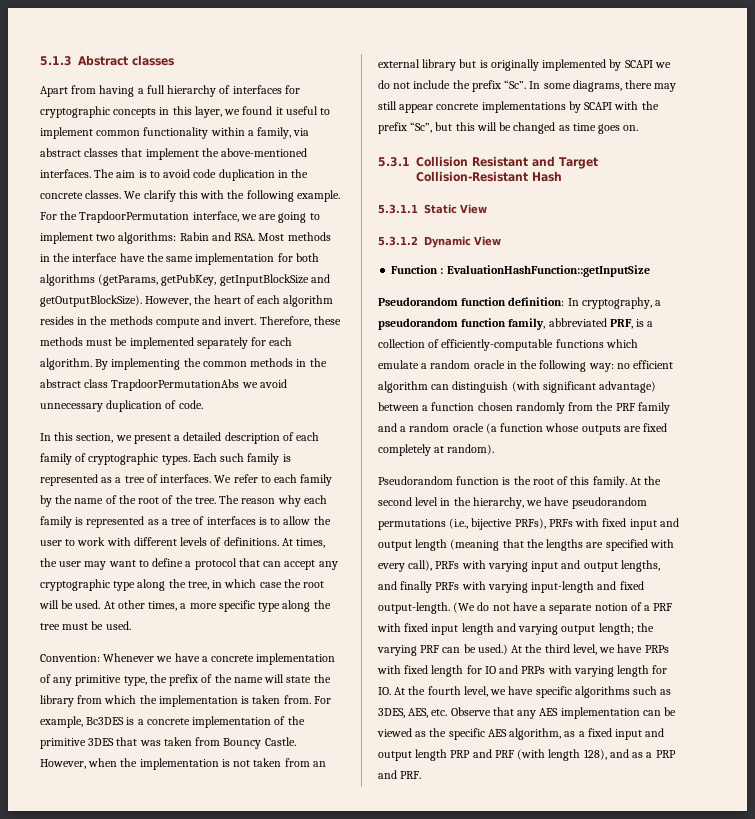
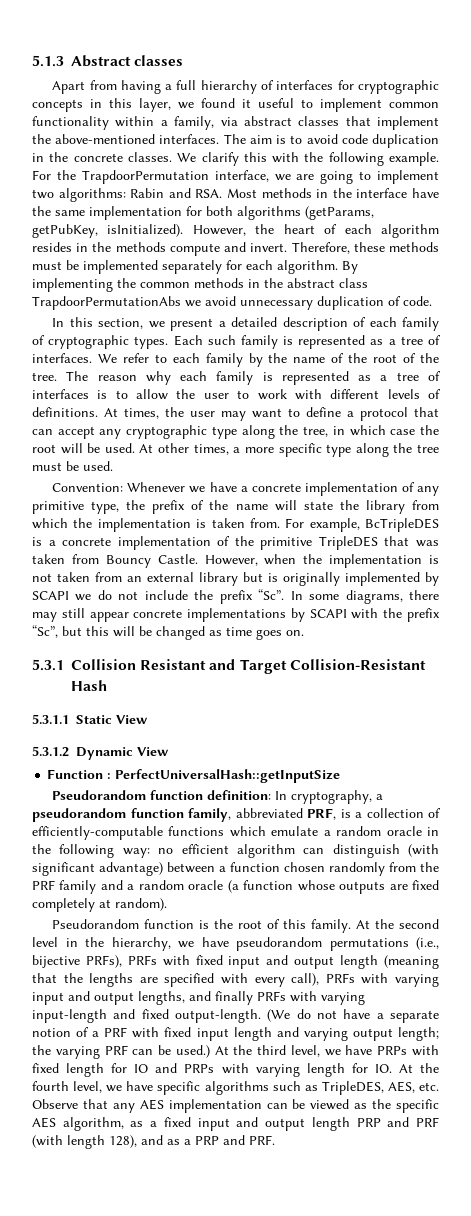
[219,274,330,286] [40,295,142,307] getInputBlockSize and getOutputBlockSize). -> [107,224,184,237] isInitialized).
[86,717,125,725] Bc3DES -> [365,518,439,532] BcTripleDES
[88,738,115,746] 3DES -> [318,536,378,550] TripleDES
[446,265,650,277] EvaluationHashFunction::getInputSize -> [115,769,341,783] PerfectUniversalHash::getInputSize
[378,708,405,718] 3DES, -> [321,1081,384,1095] TripleDES,

